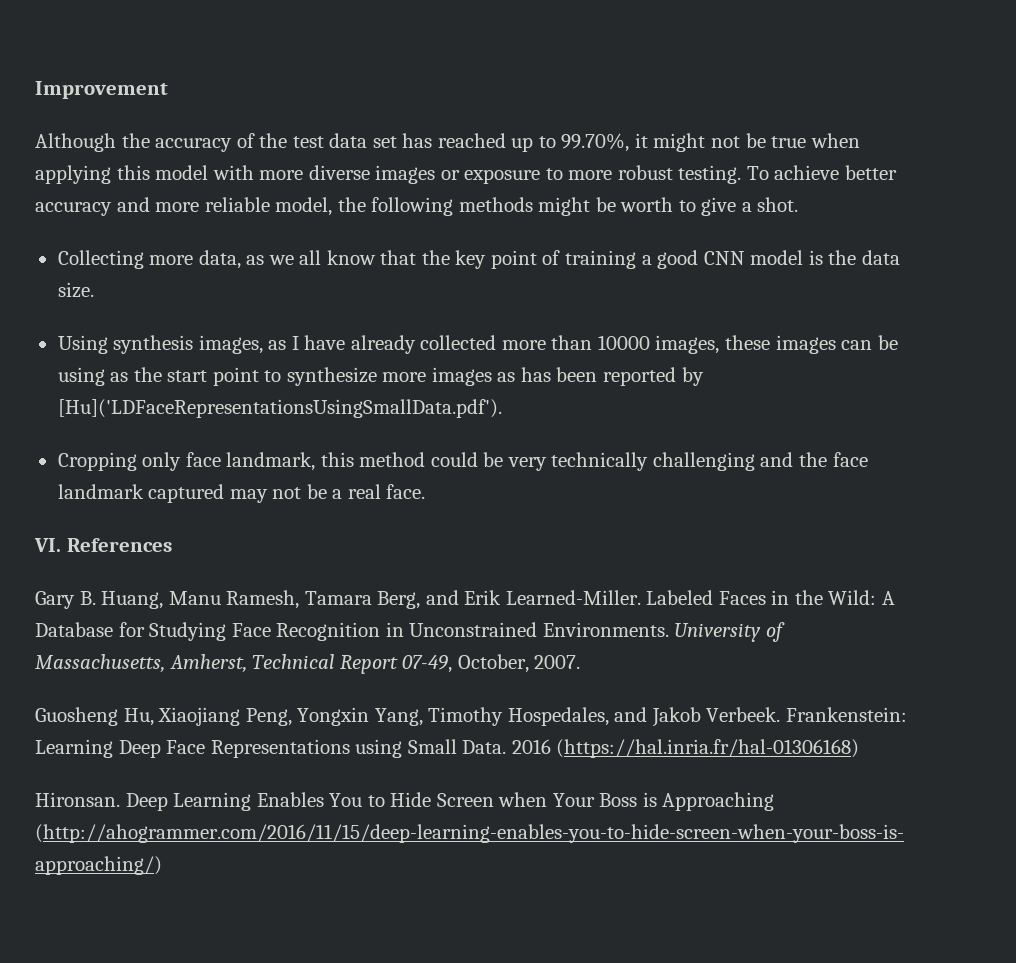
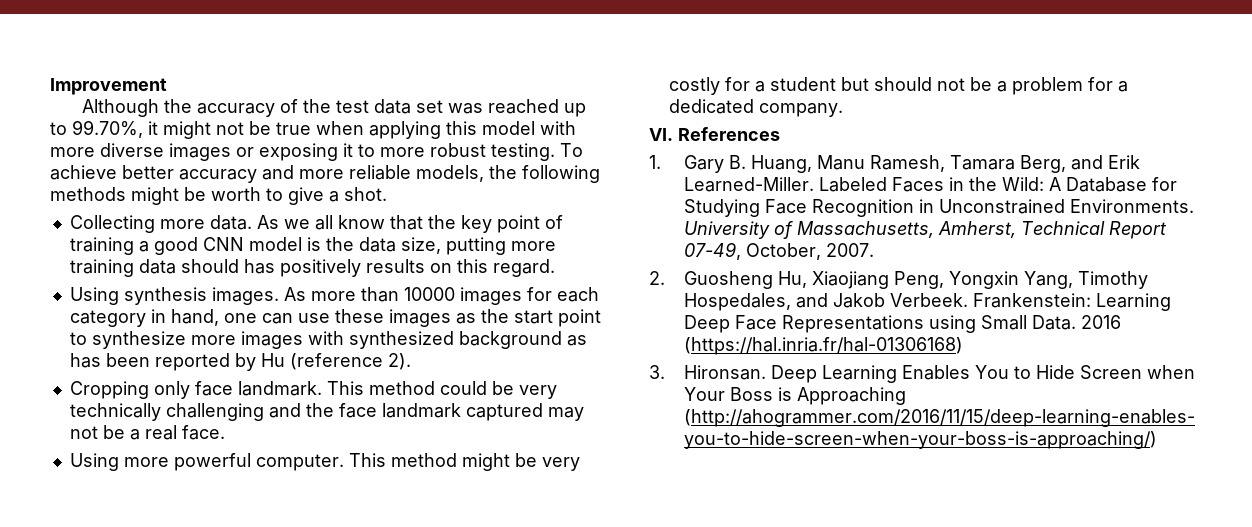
[402,133,433,148] has -> [448,103,484,114] was
[464,169,541,184] exposure -> [259,143,353,161] exposing it
[275,197,333,216] model, -> [416,165,484,182] models,
[198,250,265,269] data, as -> [209,215,279,230] data. As
[57,282,94,298] [57,335,898,354] [57,367,105,386] size. // Using synthesis images, as I have already collected more than 10000 images, these images can be using -> [400,237,556,255] [69,259,555,277] [69,287,599,305] [69,309,451,327] size, putting more training data should has positively results on this regard. // Using synthesis images. As more than 10000 images for each category in hand, one can use these images
(492, 376) none -> [307,331,562,349] with synthesized background
[57,399,502,418] [Hu]('LDFaceRepresentationsUsingSmallData.pdf'). -> [260,353,411,370] Hu (reference 2).
[226,452,354,471] landmark, this -> [237,381,364,396] landmark. This
(426, 491) none -> [69,453,580,471] [668,77,1128,95] [668,99,843,117] // Using more powerful computer. This method might be very costly for a student but should not be a problem for a dedicated company.
(172, 545) none -> [649,155,661,169] 1.
(581, 662) none -> [649,271,665,285] 2.
(860, 748) none -> [649,365,665,379] 3.

